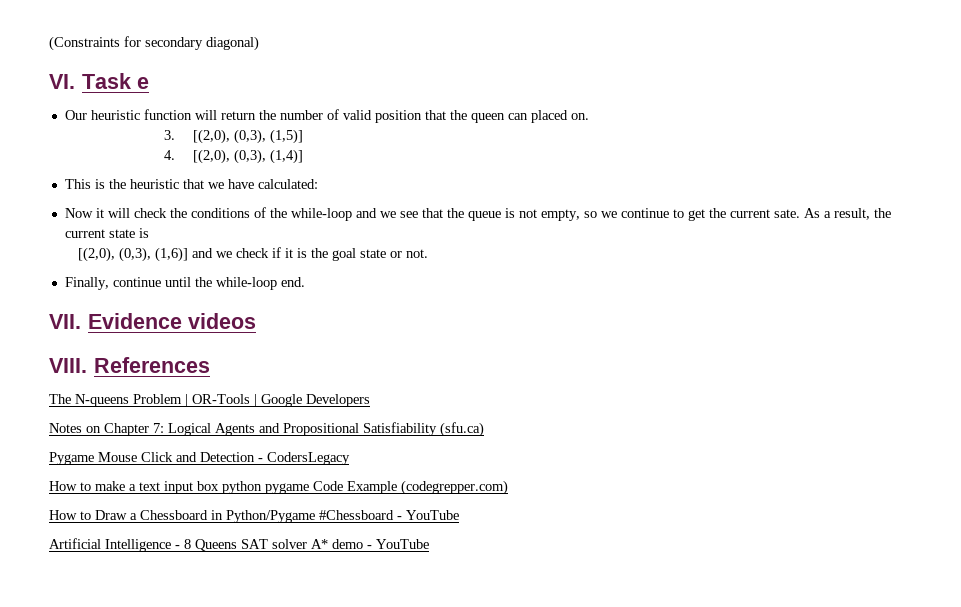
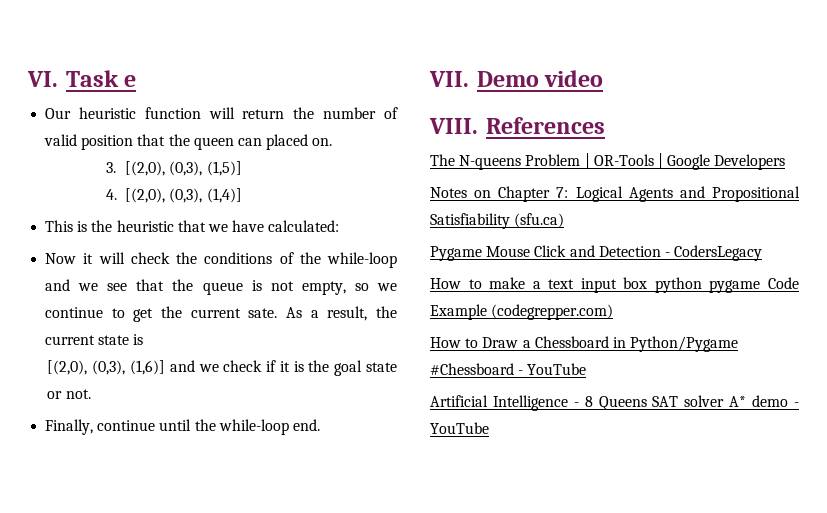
[49,36,259,51] (Constraints for secondary diagonal) // -> (27, 79) none
[88,313,257,329] Evidence videos -> [476,70,604,87] Demo video

